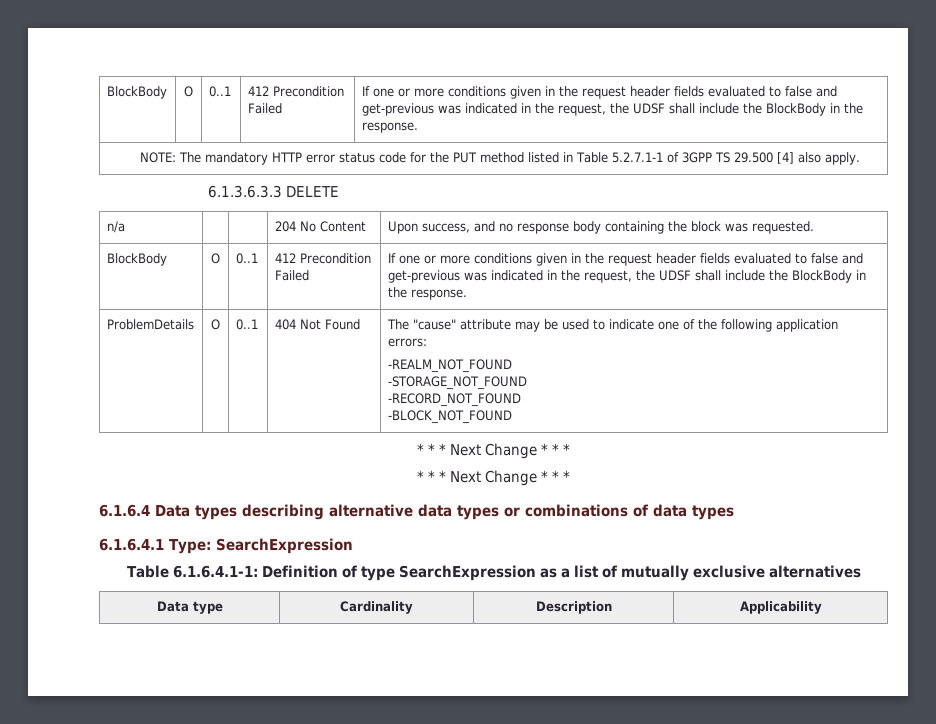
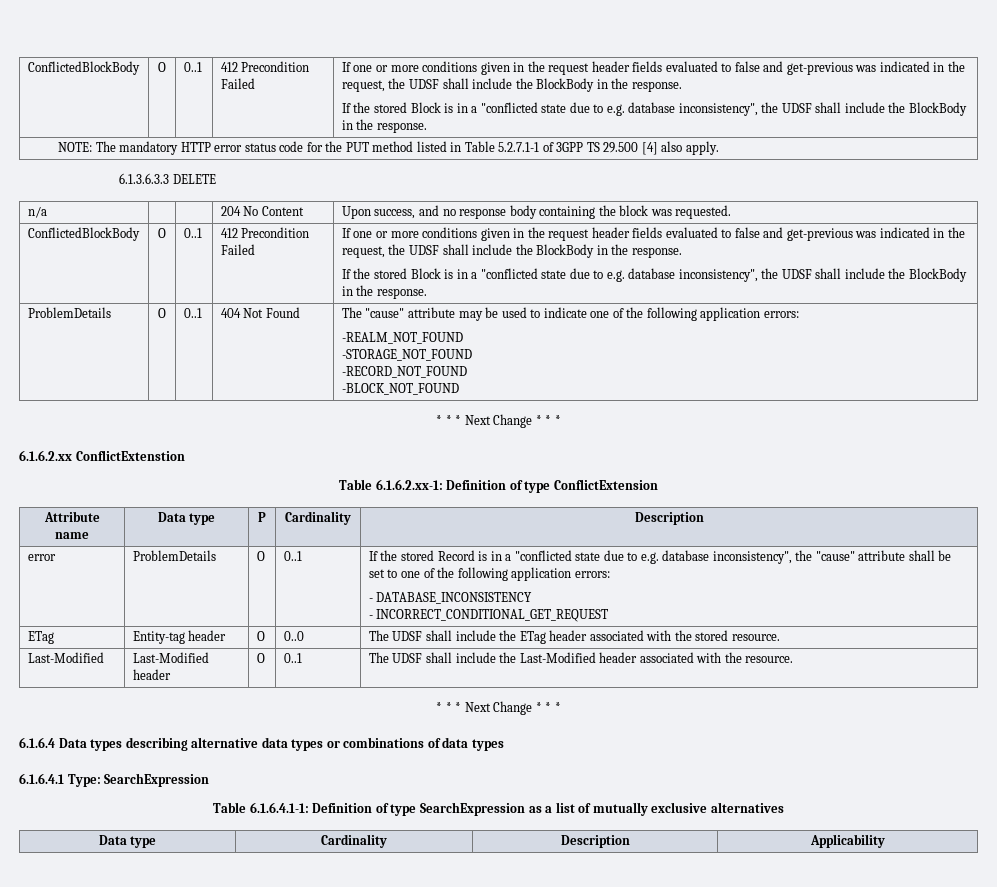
[106,86,167,99] BlockBody -> [27,61,140,75] ConflictedBlockBody
(418, 127) none -> [341,102,967,116] [341,119,427,133] // If the stored Block is in a "conflicted state due to e.g. database inconsistency", the UDSF shall include the BlockBody in the response.
[106,253,167,266] BlockBody -> [27,227,140,241] ConflictedBlockBody
(467, 294) none -> [341,268,967,282] [341,285,427,299] // If the stored Block is in a "conflicted state due to e.g. database inconsistency", the UDSF shall include the BlockBody in the response.
(570, 449) none -> [19,450,185,461] [339,479,658,493] [43,511,100,522] [55,532,89,539] [157,512,216,525] [258,512,266,522] [285,511,351,525] [634,512,704,525] [27,554,56,561] [132,550,216,561] [256,551,265,561] [283,551,302,561] [368,550,952,564] [368,567,610,581] [368,592,533,604] [368,609,609,622] [27,631,54,644] [132,630,227,644] [256,631,265,641] [283,631,304,641] [368,630,780,644] [27,652,104,663] [132,652,209,663] [132,669,171,680] [256,653,265,663] [283,653,302,663] [368,652,794,663] // 6.1.6.2.xx ConflictExtenstion // Table 6.1.6.2.xx-1: Definition of type ConflictExtension // Attribute name | Data type | P | Cardinality | Description // error | ProblemDetails | O | 0..1 | If the stored Record is in a "conflicted state due to e.g. database inconsistency", the "cause" attribute shall be set to one of the following application errors: // - DATABASE_INCONSISTENCY // - INCORRECT_CONDITIONAL_GET_REQUEST // ETag | Entity-tag header | O | 0..0 | The UDSF shall include the ETag header associated with the stored resource. // Last-Modified | Last-Modified header | O | 0..1 | The UDSF shall include the Last-Modified header associated with the resource.

